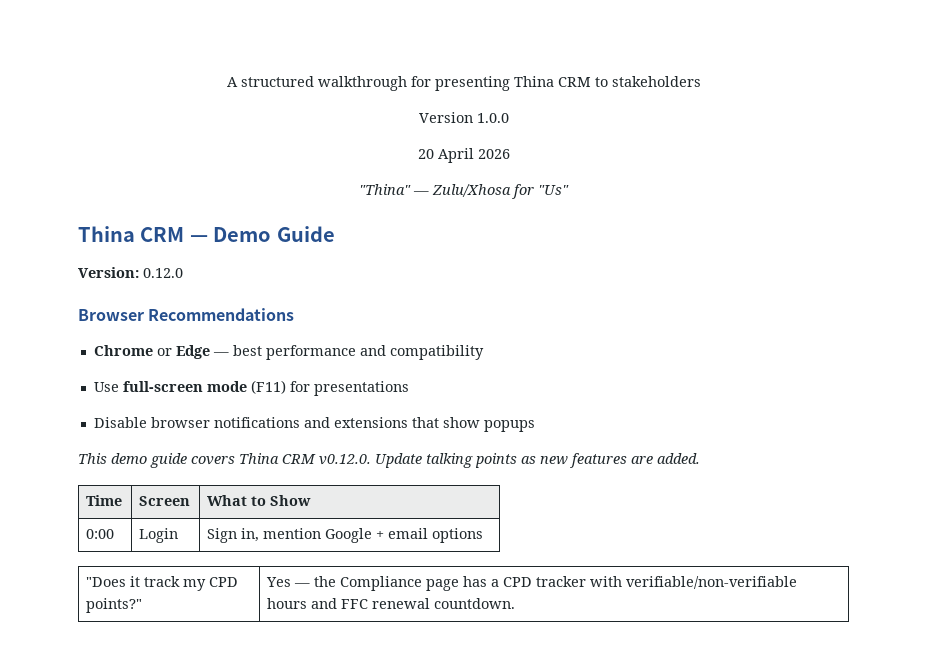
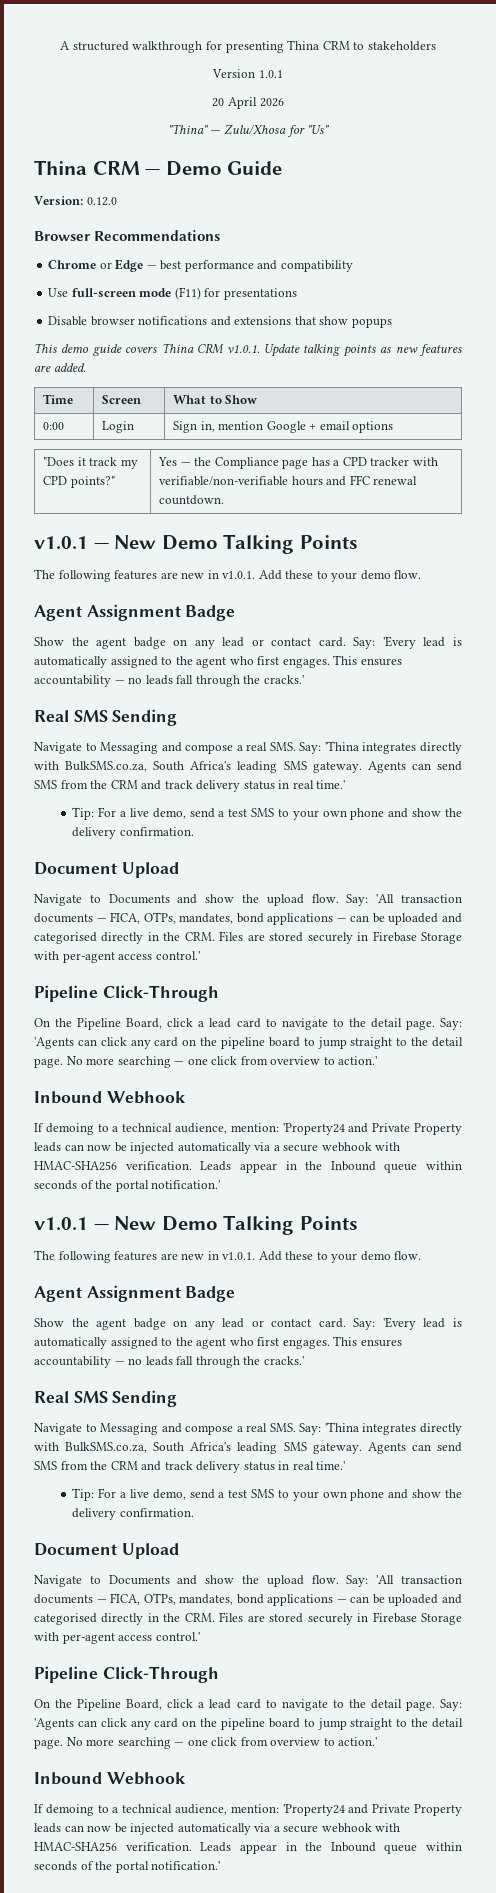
[476,113,509,123] 1.0.0 -> [258,70,283,78] 1.0.1
[319,454,371,465] v0.12.0. -> [226,345,260,353] v1.0.1.
(516, 603) none -> [34,534,358,554] [34,569,422,582] [34,604,236,621] [34,636,463,649] [34,655,402,668] [34,675,304,687] [34,709,178,726] [34,741,462,754] [34,761,462,773] [34,780,346,792] [72,807,463,820] [72,827,194,839] [34,862,179,878] [34,894,463,906] [34,912,463,925] [34,931,462,944] [34,951,200,963] [34,985,219,1002] [34,1018,462,1030] [34,1037,463,1049] [34,1056,378,1068] [34,1091,186,1104] [34,1123,463,1135] [34,1142,401,1154] [34,1161,462,1173] [34,1180,221,1192] [34,1215,358,1235] [34,1250,422,1263] [34,1285,236,1302] [34,1317,463,1330] [34,1336,402,1349] [34,1356,304,1368] [34,1390,178,1407] [34,1422,462,1435] [34,1442,462,1454] [34,1461,346,1473] [72,1488,463,1501] [72,1508,194,1520] [34,1543,179,1559] [34,1575,463,1587] [34,1593,463,1606] [34,1612,462,1625] [34,1632,200,1644] [34,1666,219,1683] [34,1699,462,1711] [34,1718,463,1730] [34,1737,378,1749] [34,1772,186,1785] [34,1804,463,1816] [34,1823,401,1835] [34,1842,462,1854] [34,1861,221,1873] // v1.0.1 — New Demo Talking Points // The following features are new in v1.0.1. Add these to your demo flow. // Agent Assignment Badge // Show the agent badge on any lead or contact card. Say: 'Every lead is automatically assigned to the agent who first engages. This ensures accountability — no leads fall through the cracks.' // Real SMS Sending // Navigate to Messaging and compose a real SMS. Say: 'Thina integrates directly with BulkSMS.co.za, South Africa's leading SMS gateway. Agents can send SMS from the CRM and track delivery status in real time.' // Tip: For a live demo, send a test SMS to your own phone and show the delivery confirmation. // Document Upload // Navigate to Documents and show the upload flow. Say: 'All transaction documents — FICA, OTPs, mandates, bond applications — can be uploaded and categorised directly in the CRM. Files are stored securely in Firebase Storage with per-agent access control.' // Pipeline Click-Through // On the Pipeline Board, click a lead card to navigate to the detail page. Say: 'Agents can click any card on the pipeline board to jump straight to the detail page. No more searching — one click from overview to action.' // Inbound Webhook // If demoing to a technical audience, mention: 'Property24 and Private Property leads can now be injected automatically via a secure webhook with HMAC-SHA256 verification. Leads appear in the Inbound queue within seconds of the portal notification.' // v1.0.1 — New Demo Talking Points // The following features are new in v1.0.1. Add these to your demo flow. // Agent Assignment Badge // Show the agent badge on any lead or contact card. Say: 'Every lead is automatically assigned to the agent who first engages. This ensures accountability — no leads fall through the cracks.' // Real SMS Sending // Navigate to Messaging and compose a real SMS. Say: 'Thina integrates directly with BulkSMS.co.za, South Africa's leading SMS gateway. Agents can send SMS from the CRM and track delivery status in real time.' // Tip: For a live demo, send a test SMS to your own phone and show the delivery confirmation. // Document Upload // Navigate to Documents and show the upload flow. Say: 'All transaction documents — FICA, OTPs, mandates, bond applications — can be uploaded and categorised directly in the CRM. Files are stored securely in Firebase Storage with per-agent access control.' // Pipeline Click-Through // On the Pipeline Board, click a lead card to navigate to the detail page. Say: 'Agents can click any card on the pipeline board to jump straight to the detail page. No more searching — one click from overview to action.' // Inbound Webhook // If demoing to a technical audience, mention: 'Property24 and Private Property leads can now be injected automatically via a secure webhook with HMAC-SHA256 verification. Leads appear in the Inbound queue within seconds of the portal notification.'

